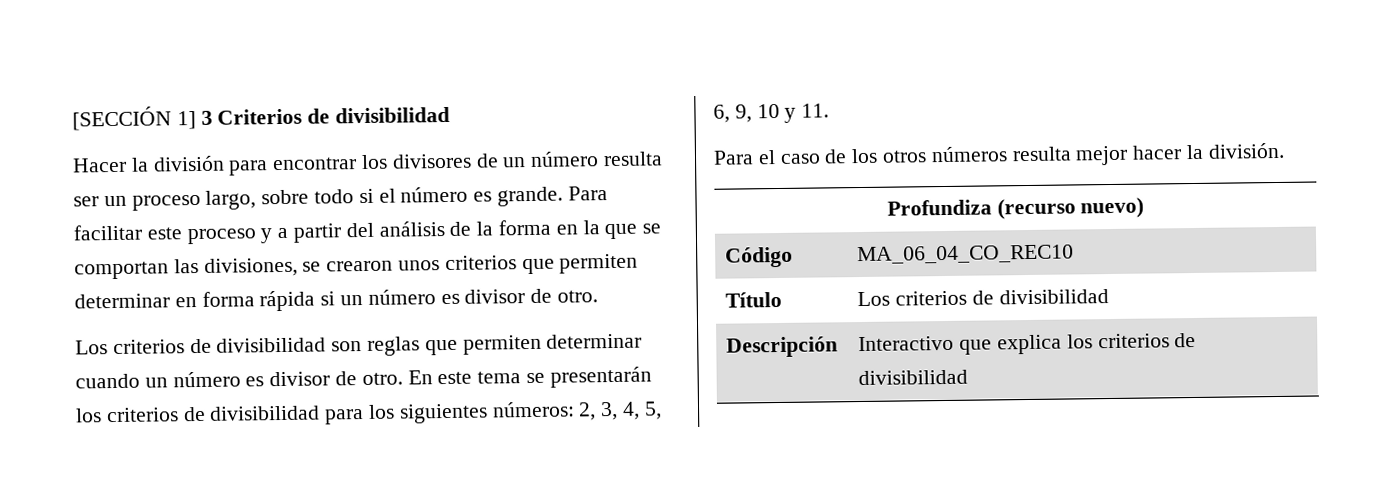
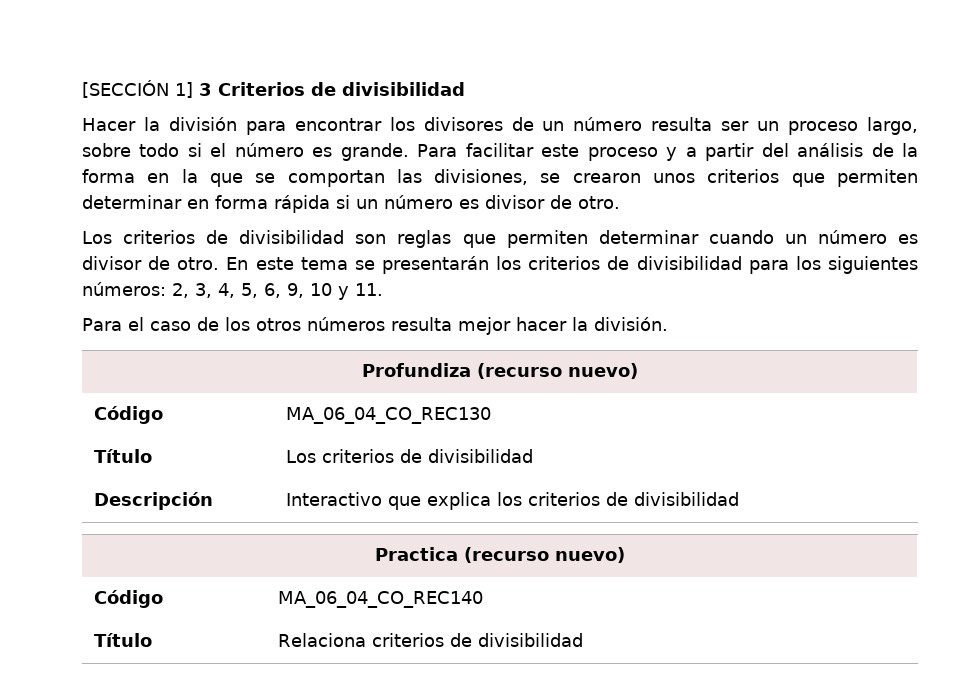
[857,244,1075,265] MA_06_04_CO_REC10 -> [285,407,491,424] MA_06_04_CO_REC130
(969, 377) none -> [375,547,625,563] [93,590,163,608] [277,591,483,608] [93,633,152,647] [277,633,583,647] // Practica (recurso nuevo) // Código | MA_06_04_CO_REC140 // Título | Relaciona criterios de divisibilidad

